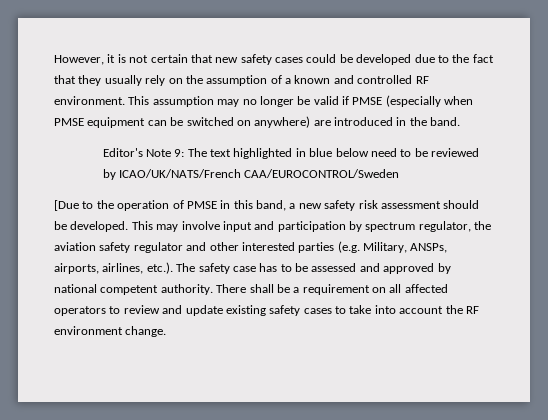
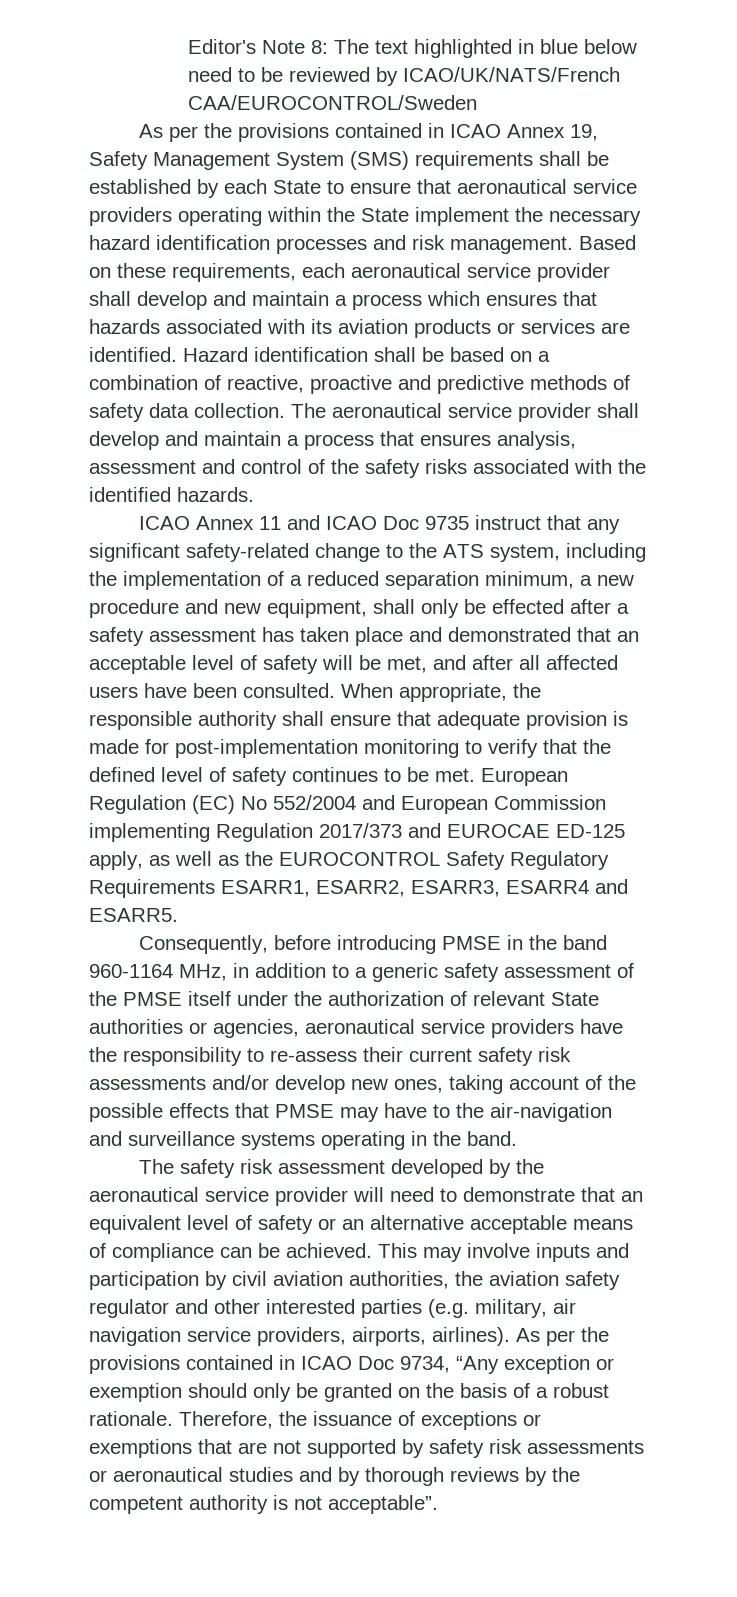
[54,54,494,65] [54,75,429,86] [54,95,474,107] [54,116,461,128] However, it is not certain that new safety cases could be developed due to the fact that they usually rely on the assumption of a known and controlled RF environment. This assumption may no longer be valid if PMSE (especially when PMSE equipment can be switched on anywhere) are introduced in the band. // -> (187, 46) none
[174,149,185,157] 9: -> [310,40,328,54] 8:
[54,200,480,211] [54,221,129,232] [Due to the operation of PMSE in this band, a new safety risk assessment should be developed. -> [139,123,599,142] [89,151,609,170] [89,179,637,198] [89,207,641,226] [89,235,636,254] [89,263,610,282] [89,291,597,310] [89,319,630,338] [89,347,550,362] [89,375,630,394] [89,403,639,422] [89,431,576,450] [89,459,646,478] [89,487,254,502] [139,515,621,534] [89,543,646,562] [89,571,634,590] [89,599,629,618] [89,627,639,646] [89,655,618,674] [89,683,541,702] [89,711,628,730] [89,739,611,758] [89,767,568,786] [89,795,606,814] [89,823,625,842] [89,851,609,870] [89,879,628,898] [89,908,178,922] [139,935,608,954] [89,963,634,982] [89,991,599,1006] [89,1019,623,1038] [89,1047,571,1066] [89,1075,636,1094] [89,1103,612,1122] [89,1131,517,1150] [139,1159,545,1178] [89,1187,643,1206] [89,1215,633,1234] [89,1243,372,1262] As per the provisions contained in ICAO Annex 19, Safety Management System (SMS) requirements shall be established by each State to ensure that aeronautical service providers operating within the State implement the necessary hazard identification processes and risk management. Based on these requirements, each aeronautical service provider shall develop and maintain a process which ensures that hazards associated with its aviation products or services are identified. Hazard identification shall be based on a combination of reactive, proactive and predictive methods of safety data collection. The aeronautical service provider shall develop and maintain a process that ensures analysis, assessment and control of the safety risks associated with the identified hazards. // ICAO Annex 11 and ICAO Doc 9735 instruct that any significant safety-related change to the ATS system, including the implementation of a reduced separation minimum, a new procedure and new equipment, shall only be effected after a safety assessment has taken place and demonstrated that an acceptable level of safety will be met, and after all affected users have been consulted. When appropriate, the responsible authority shall ensure that adequate provision is made for post-implementation monitoring to verify that the defined level of safety continues to be met. European Regulation (EC) No 552/2004 and European Commission implementing Regulation 2017/373 and EUROCAE ED-125 apply, as well as the EUROCONTROL Safety Regulatory Requirements ESARR1, ESARR2, ESARR3, ESARR4 and ESARR5. // Consequently, before introducing PMSE in the band 960-1164 MHz, in addition to a generic safety assessment of the PMSE itself under the authorization of relevant State authorities or agencies, aeronautical service providers have the responsibility to re-assess their current safety risk assessments and/or develop new ones, taking account of the possible effects that PMSE may have to the air-navigation and surveillance systems operating in the band. // The safety risk assessment developed by the aeronautical service provider will need to demonstrate that an equivalent level of safety or an alternative acceptable means of compliance can be achieved.
[222,221,252,232] input -> [536,1243,590,1262] inputs
[365,221,471,232] spectrum regulator, -> [232,1271,449,1289] civil aviation authorities,
[363,242,448,253] [54,262,451,274] [54,284,448,295] [54,305,479,316] [54,326,167,337] Military, ANSPs, airports, airlines, etc.). The safety case has to be assessed and approved by national competent authority. There shall be a requirement on all affected operators to review and update existing safety cases to take into account the RF environment change. -> [475,1299,576,1318] [89,1327,609,1346] [89,1355,614,1374] [89,1383,609,1402] [89,1411,541,1430] [89,1439,644,1458] [89,1467,580,1486] [89,1495,438,1514] military, air navigation service providers, airports, airlines). As per the provisions contained in ICAO Doc 9734, “Any exception or exemption should only be granted on the basis of a robust rationale. Therefore, the issuance of exceptions or exemptions that are not supported by safety risk assessments or aeronautical studies and by thorough reviews by the competent authority is not acceptable”.

